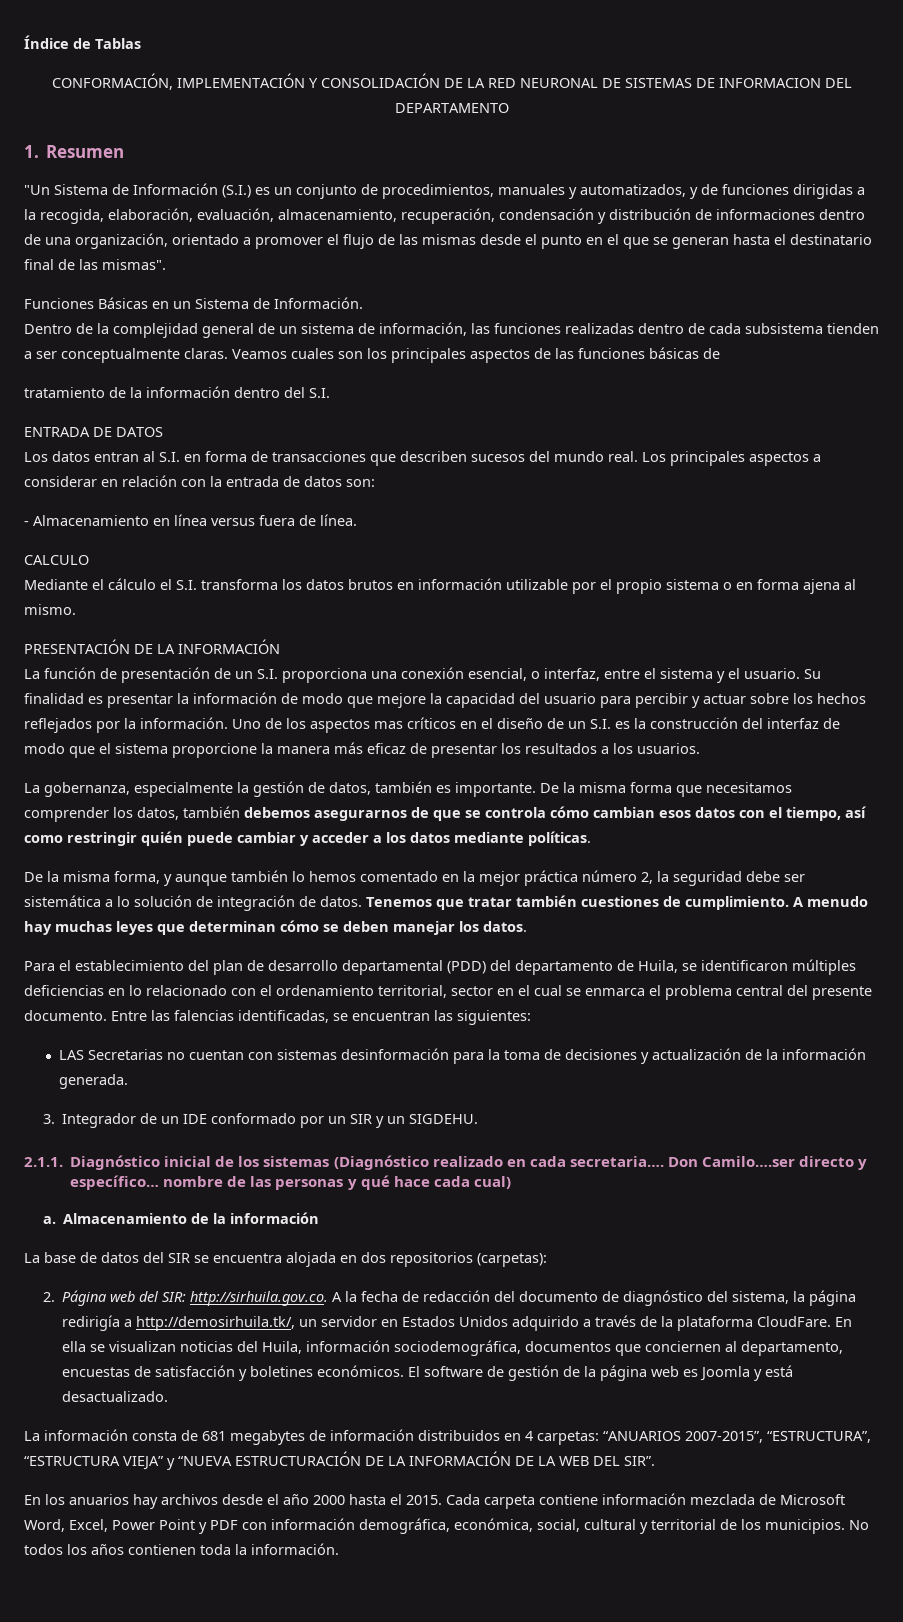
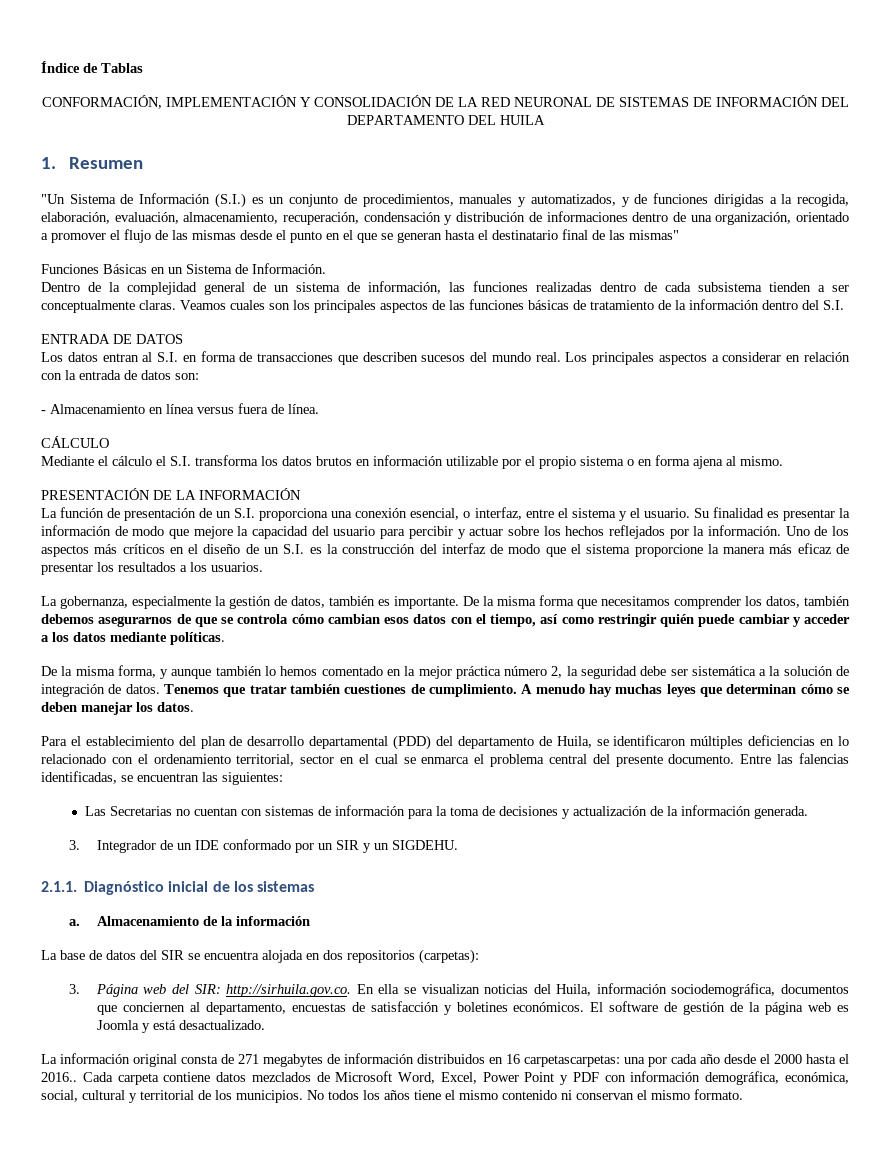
[718,78,821,88] INFORMACION -> [715,95,818,107] INFORMACIÓN
(509, 108) none -> [467,115,545,125] DEL HUILA
[102,259,166,270] mismas". -> [629,230,679,240] mismas"
(720, 353) // -> (586, 305) none
[24,555,89,565] CALCULO -> [41,436,109,448] CÁLCULO
[374,721,403,729] mas -> [94,544,118,554] más
[117,896,130,907] lo -> [769,666,781,676] la
[58,1050,84,1060] LAS -> [84,806,106,816] Las
[340,1048,449,1060] desinformación -> [317,805,405,816] de información
[333,1155,867,1170] [70,1175,511,1190] (Diagnóstico realizado en cada secretaria…. Don Camilo….ser directo y específico… nombre de las personas y qué hace cada cual) -> (314, 886) none
[42,1292,55,1302] 2. -> [68,984,80,994] 3.
[332,1290,857,1306] [62,1315,832,1331] A la fecha de redacción del documento de diagnóstico del sistema, la página redirigía a http://demosirhuila.tk/, un servidor en Estados Unidos adquirido a través de la plataforma CloudFare. -> (352, 990) none
(128, 1435) none -> [133,1054,177,1067] original
[202,1431,226,1441] 681 -> [238,1054,259,1064] 271
[525,1431,871,1445] [24,1451,655,1470] [24,1494,309,1509] 4 carpetas: “ANUARIOS 2007-2015”, “ESTRUCTURA”, “ESTRUCTURA VIEJA” y “NUEVA ESTRUCTURACIÓN DE LA INFORMACIÓN DE LA WEB DEL SIR”. // En los anuarios hay archivos desde el año -> [506,1054,770,1067] 16 carpetascarpetas: una por cada año desde el
[406,1495,442,1505] 2015. -> [41,1072,77,1082] 2016..
[602,1493,755,1505] información mezclada -> [216,1072,311,1082] datos mezclados
[128,1543,339,1555] contienen toda la información. -> [414,1089,743,1100] tiene el mismo contenido ni conservan el mismo formato.

